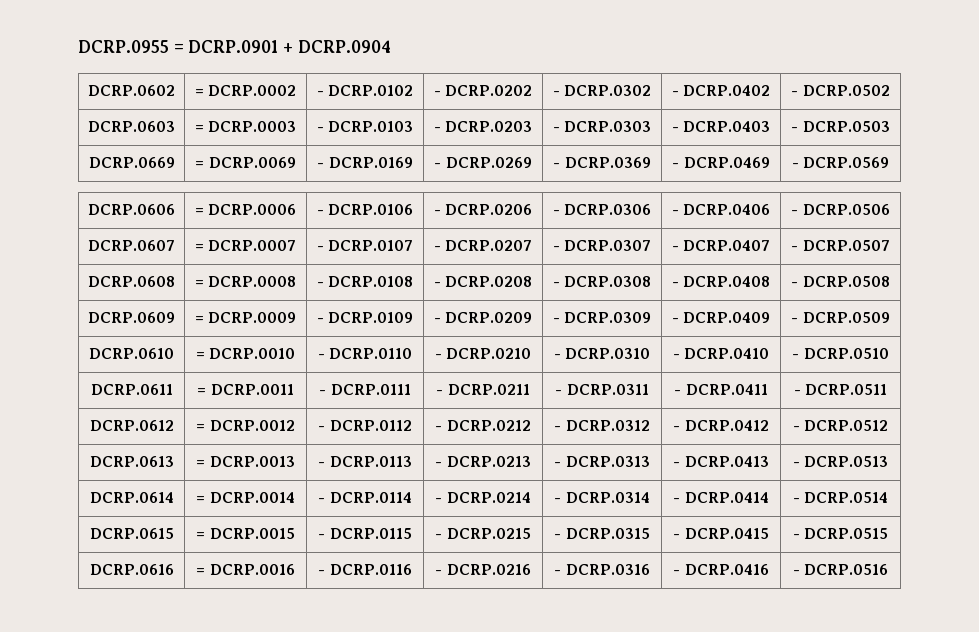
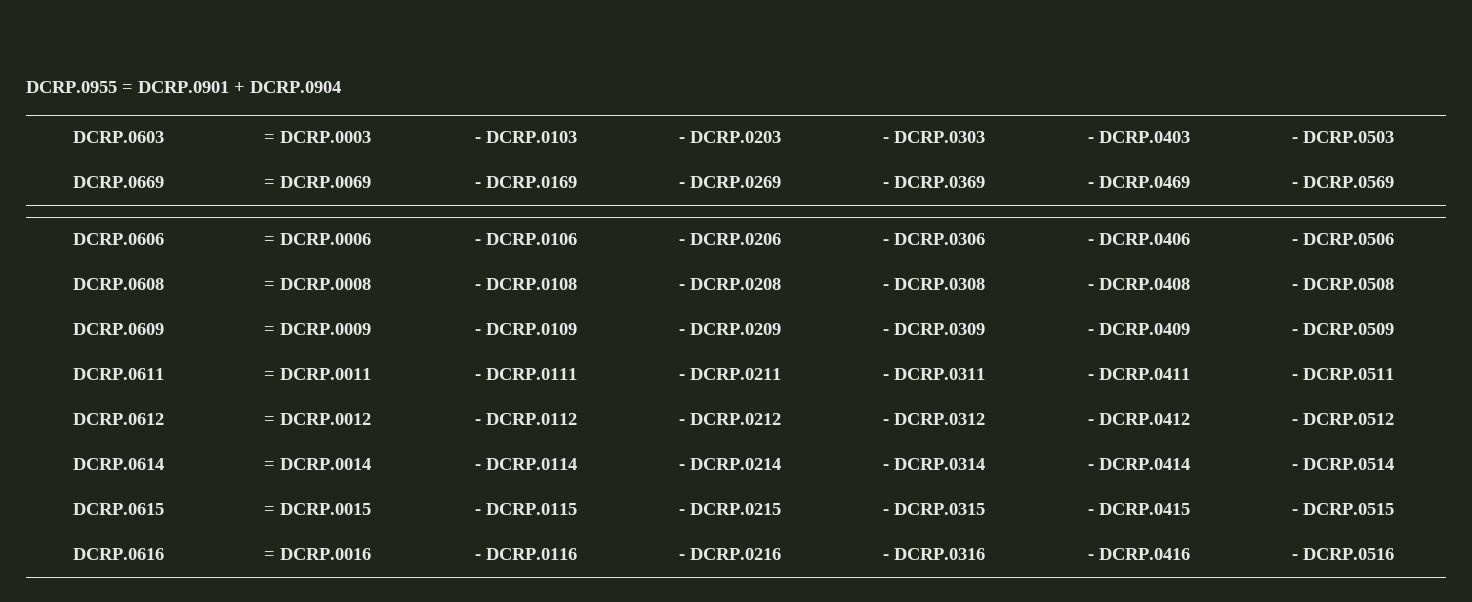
[88,85,176,96] [194,85,297,96] [316,85,414,96] [433,85,533,96] [552,85,652,96] [671,85,771,96] [791,85,890,96] // DCRP.0602 | = DCRP.0002 | - DCRP.0102 | - DCRP.0202 | - DCRP.0302 | - DCRP.0402 | - DCRP.0502 -> (341, 87) none
[88,240,176,251] [194,240,297,251] [316,240,414,251] [433,240,533,251] [552,240,652,251] [671,240,771,251] [791,240,890,251] // DCRP.0607 | = DCRP.0007 | - DCRP.0107 | - DCRP.0207 | - DCRP.0307 | - DCRP.0407 | - DCRP.0507 -> (1394, 239) none
[89,348,175,359] [195,348,296,359] [317,348,413,359] [434,348,532,359] [553,348,651,359] [672,348,770,359] [792,348,889,359] // DCRP.0610 | = DCRP.0010 | - DCRP.0110 | - DCRP.0210 | - DCRP.0310 | - DCRP.0410 | - DCRP.0510 -> (1394, 329) none
[89,456,174,467] [196,456,295,467] [318,456,412,467] [435,456,531,467] [554,456,650,467] [673,456,769,467] [792,456,889,467] // DCRP.0613 | = DCRP.0013 | - DCRP.0113 | - DCRP.0213 | - DCRP.0313 | - DCRP.0413 | - DCRP.0513 -> (1394, 419) none

